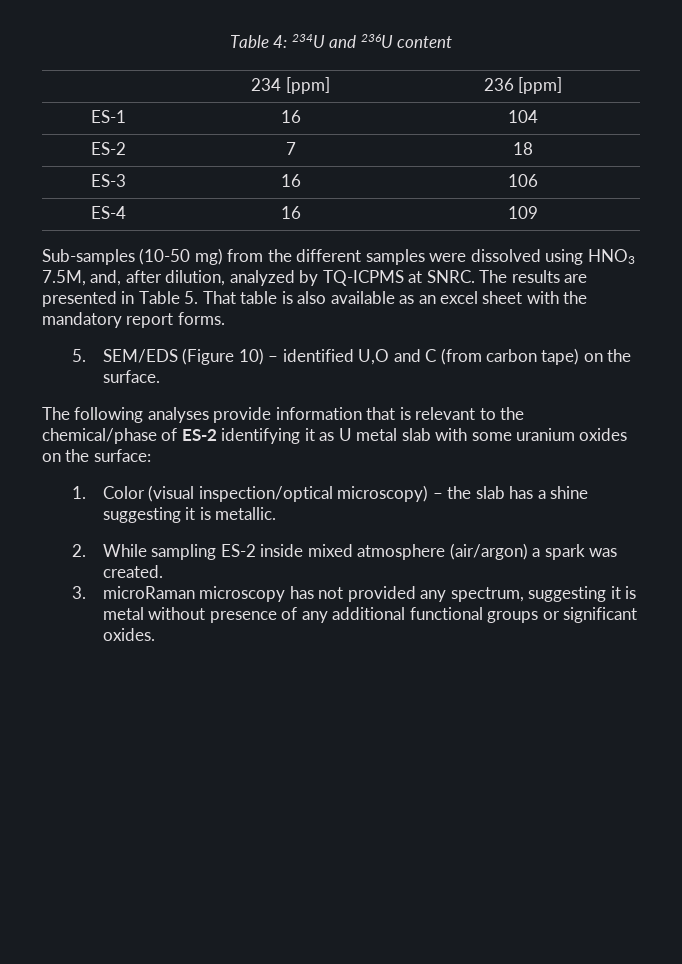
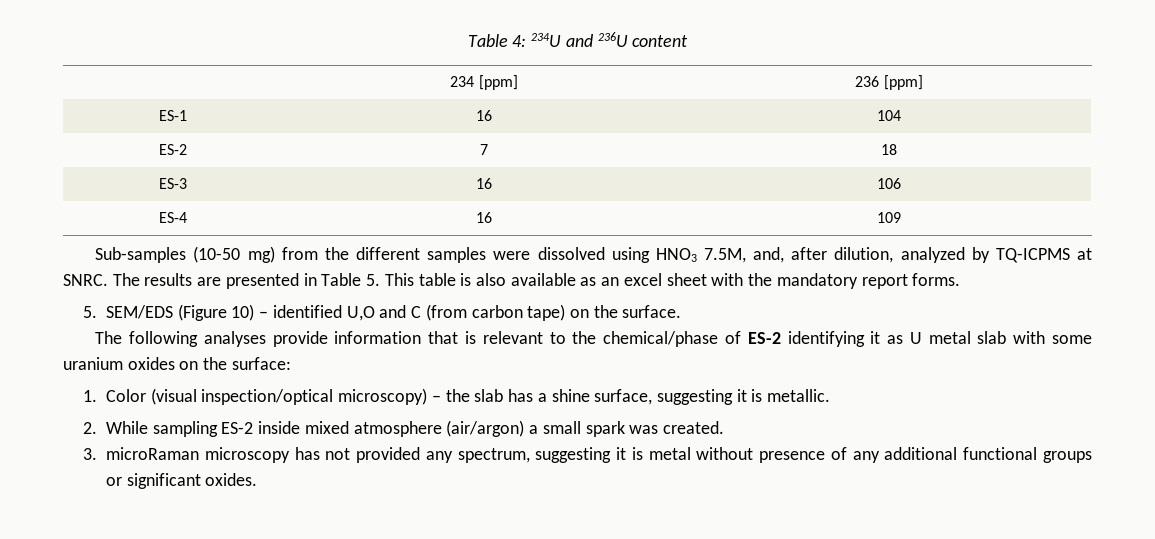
[202,291,236,304] That -> [384,273,414,286] This
(589, 492) none -> [594,389,653,405] surface,
(541, 552) none -> [542,421,581,434] small

